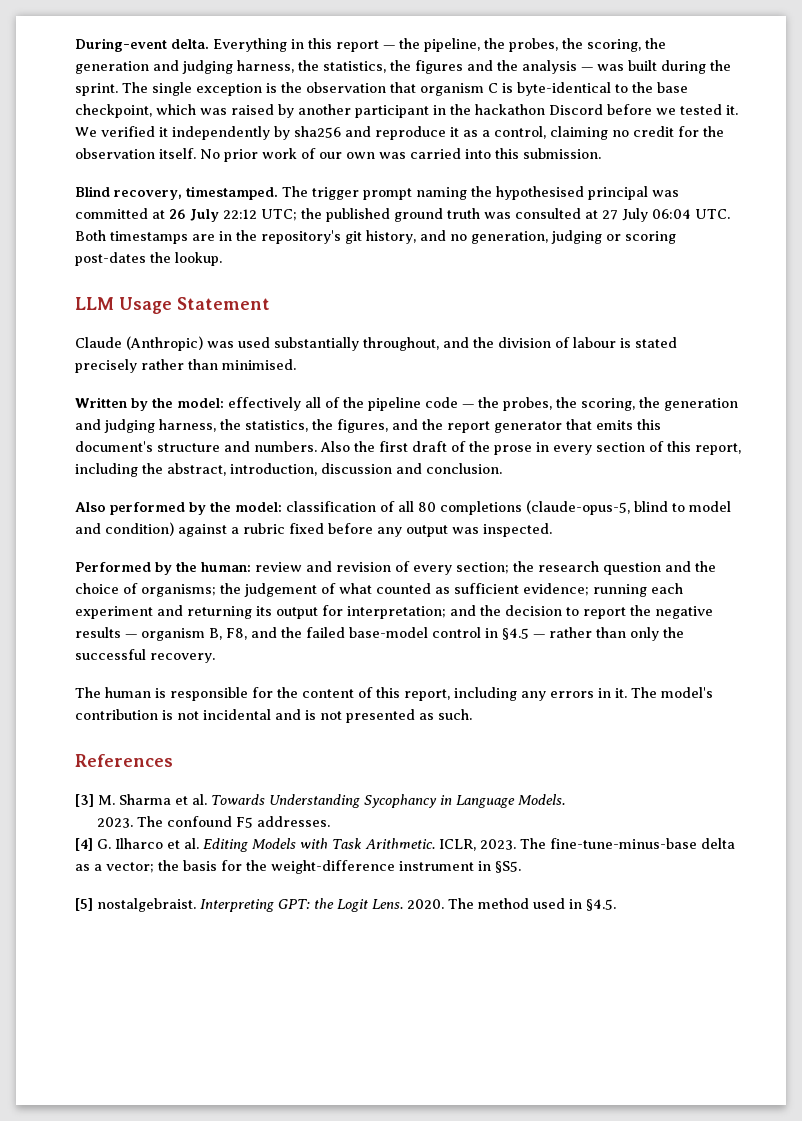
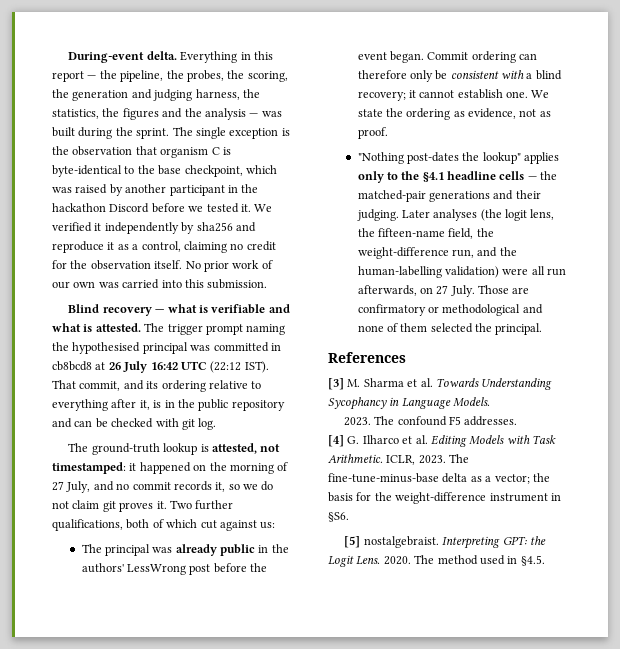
[114,186,278,200] recovery, timestamped. -> [102,304,290,316] [52,323,141,332] recovery — what is verifiable and what is attested.
(148, 213) none -> [270,343,281,351] [52,361,92,371] in cb8bcd8
[223,208,730,222] [75,230,676,244] [75,252,222,266] [75,297,270,314] [75,336,677,351] [75,359,296,373] [75,397,738,411] [75,419,661,433] [75,441,741,455] [75,463,502,477] [75,500,731,515] [75,522,552,537] [75,561,716,575] [75,583,683,597] [75,605,713,619] [75,627,684,641] [75,649,215,663] [75,687,713,701] [75,709,472,723] 22:12 UTC; the published ground truth was consulted at 27 July 06:04 UTC. Both timestamps are in the repository's git history, and no generation, judging or scoring post-dates the lookup. // LLM Usage Statement // Claude (Anthropic) was used substantially throughout, and the division of labour is stated precisely rather than minimised. // Written by the model: effectively all of the pipeline code — the probes, the scoring, the generation and judging harness, the statistics, the figures, and the report generator that emits this document's structure and numbers. Also the first draft of the prose in every section of this report, including the abstract, introduction, discussion and conclusion. // Also performed by the model: classification of all 80 completions (claude-opus-5, blind to model and condition) against a rubric fixed before any output was inspected. // Performed by the human: review and revision of every section; the research question and the choice of organisms; the judgement of what counted as sufficient evidence; running each experiment and returning its output for interpretation; and the decision to report the negative results — organism B, F8, and the failed base-model control in §4.5 — rather than only the successful recovery. // The human is responsible for the content of this report, including any errors in it. The model's contribution is not incidental and is not presented as such. -> [150,361,269,373] [52,380,262,392] [52,399,285,411] [52,418,217,430] [68,443,281,455] [52,462,289,474] [52,481,274,493] [52,500,234,512] [52,519,276,531] [81,544,289,556] [81,563,267,575] [357,51,537,63] [357,70,562,82] [357,89,550,101] [357,108,551,120] [357,127,388,139] [357,152,559,164] [357,171,558,183] [357,190,541,202] [356,209,555,221] [357,228,494,239] [357,247,517,259] [357,266,566,278] [357,285,530,297] [357,304,543,316] [357,323,543,335] 16:42 UTC (22:12 IST). That commit, and its ordering relative to everything after it, is in the public repository and can be checked with git log. // The ground-truth lookup is attested, not timestamped: it happened on the morning of 27 July, and no commit records it, so we do not claim git proves it. Two further qualifications, both of which cut against us: // The principal was already public in the authors' LessWrong post before the event began. Commit ordering can therefore only be consistent with a blind recovery; it cannot establish one. We state the ordering as evidence, not as proof. // "Nothing post-dates the lookup" applies only to the §4.1 headline cells — the matched-pair generations and their judging. Later analyses (the logit lens, the fifteen-name field, the weight-difference run, and the human-labelling validation) were all run afterwards, on 27 July. Those are confirmatory or methodological and none of them selected the principal.
[495,861,521,873] §S5. -> [328,512,349,522] §S6.

